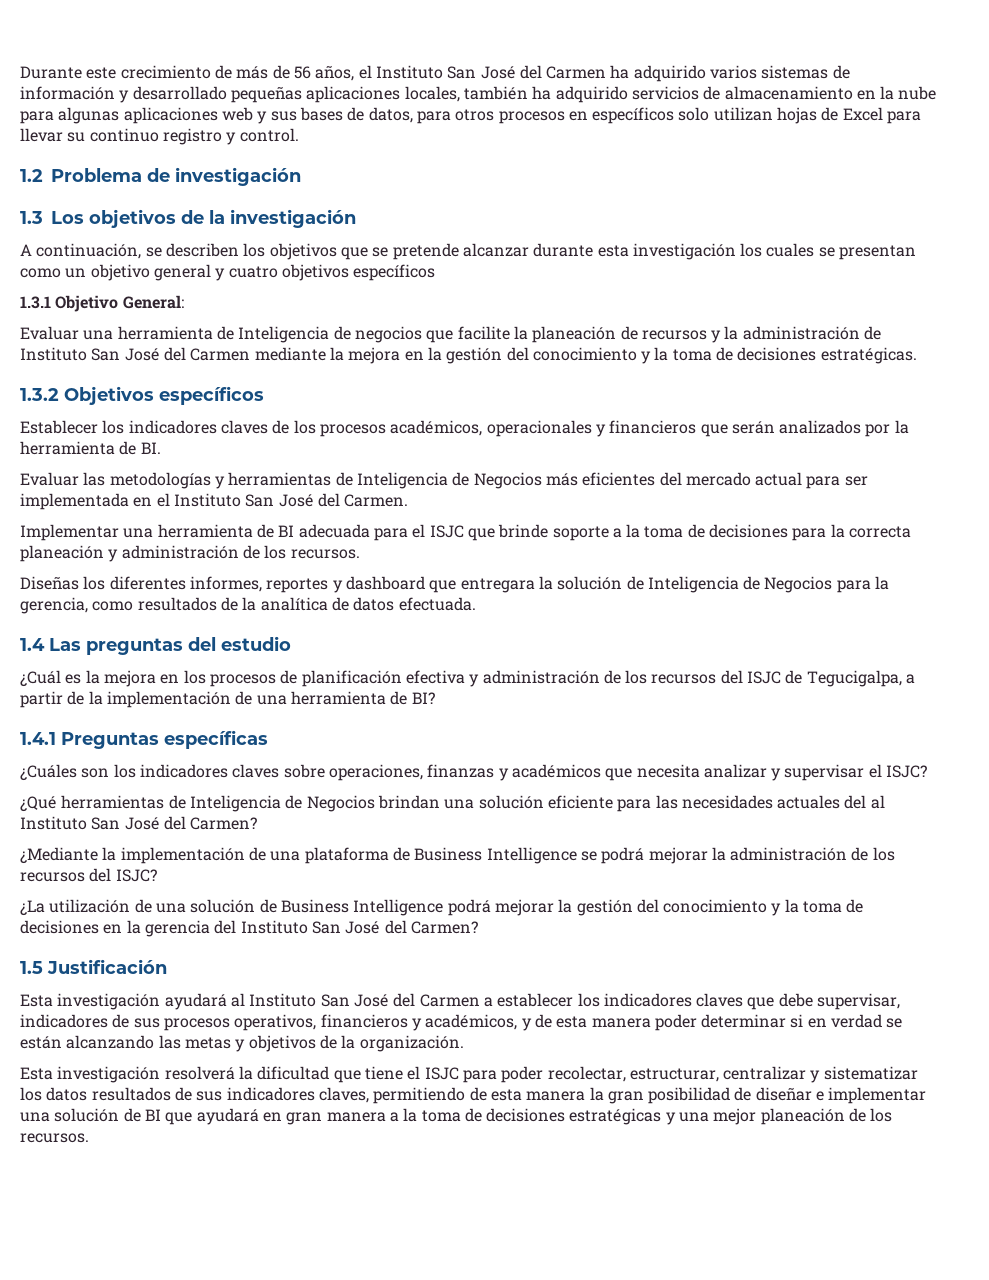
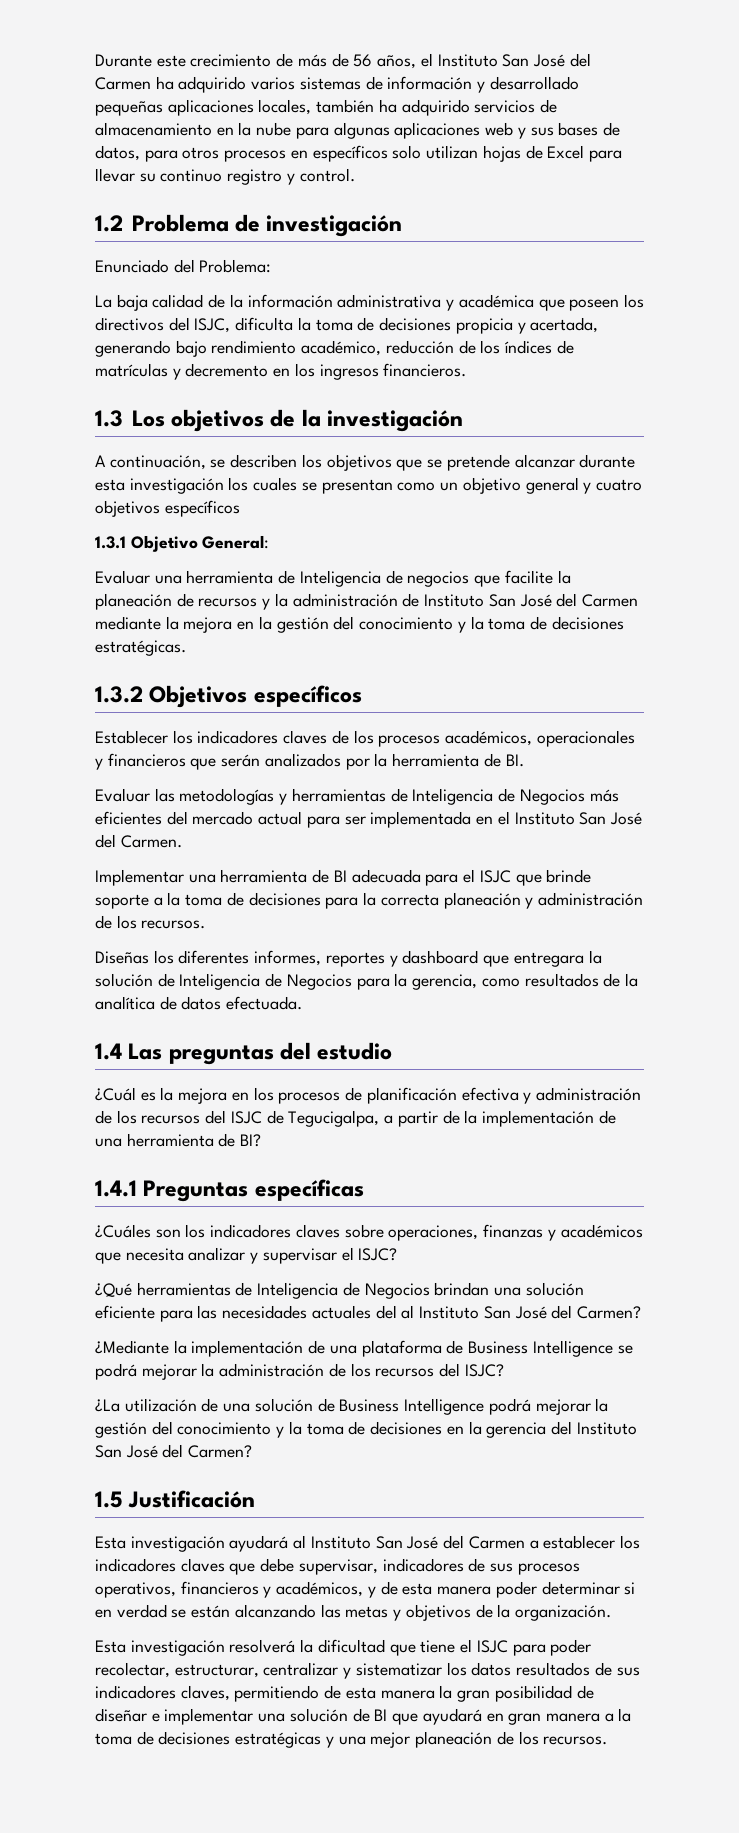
(301, 176) none -> [95,259,272,273] [95,294,644,311] [95,317,599,334] [95,340,574,357] [95,363,467,380] // Enunciado del Problema: // La baja calidad de la información administrativa y académica que poseen los directivos del ISJC, dificulta la toma de decisiones propicia y acertada, generando bajo rendimiento académico, reducción de los índices de matrículas y decremento en los ingresos financieros.

